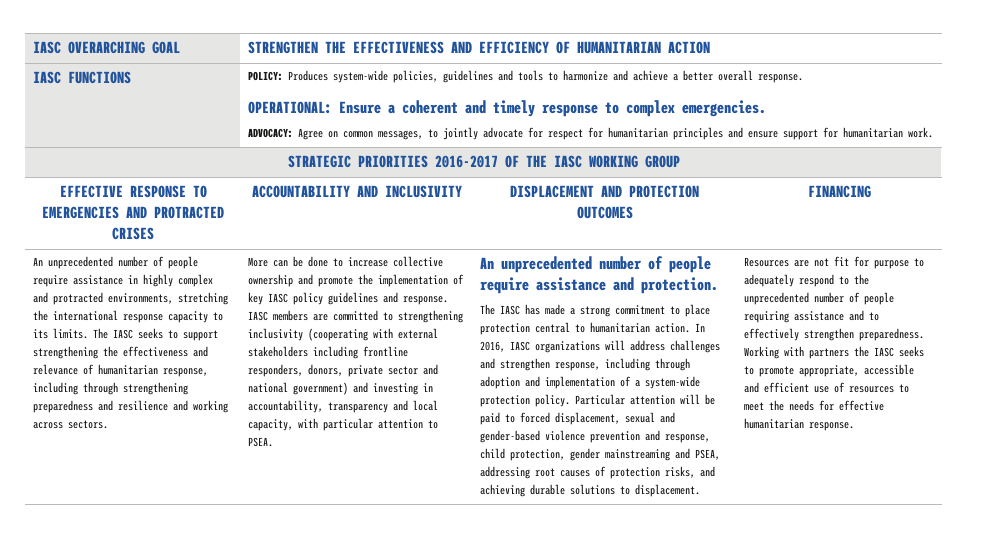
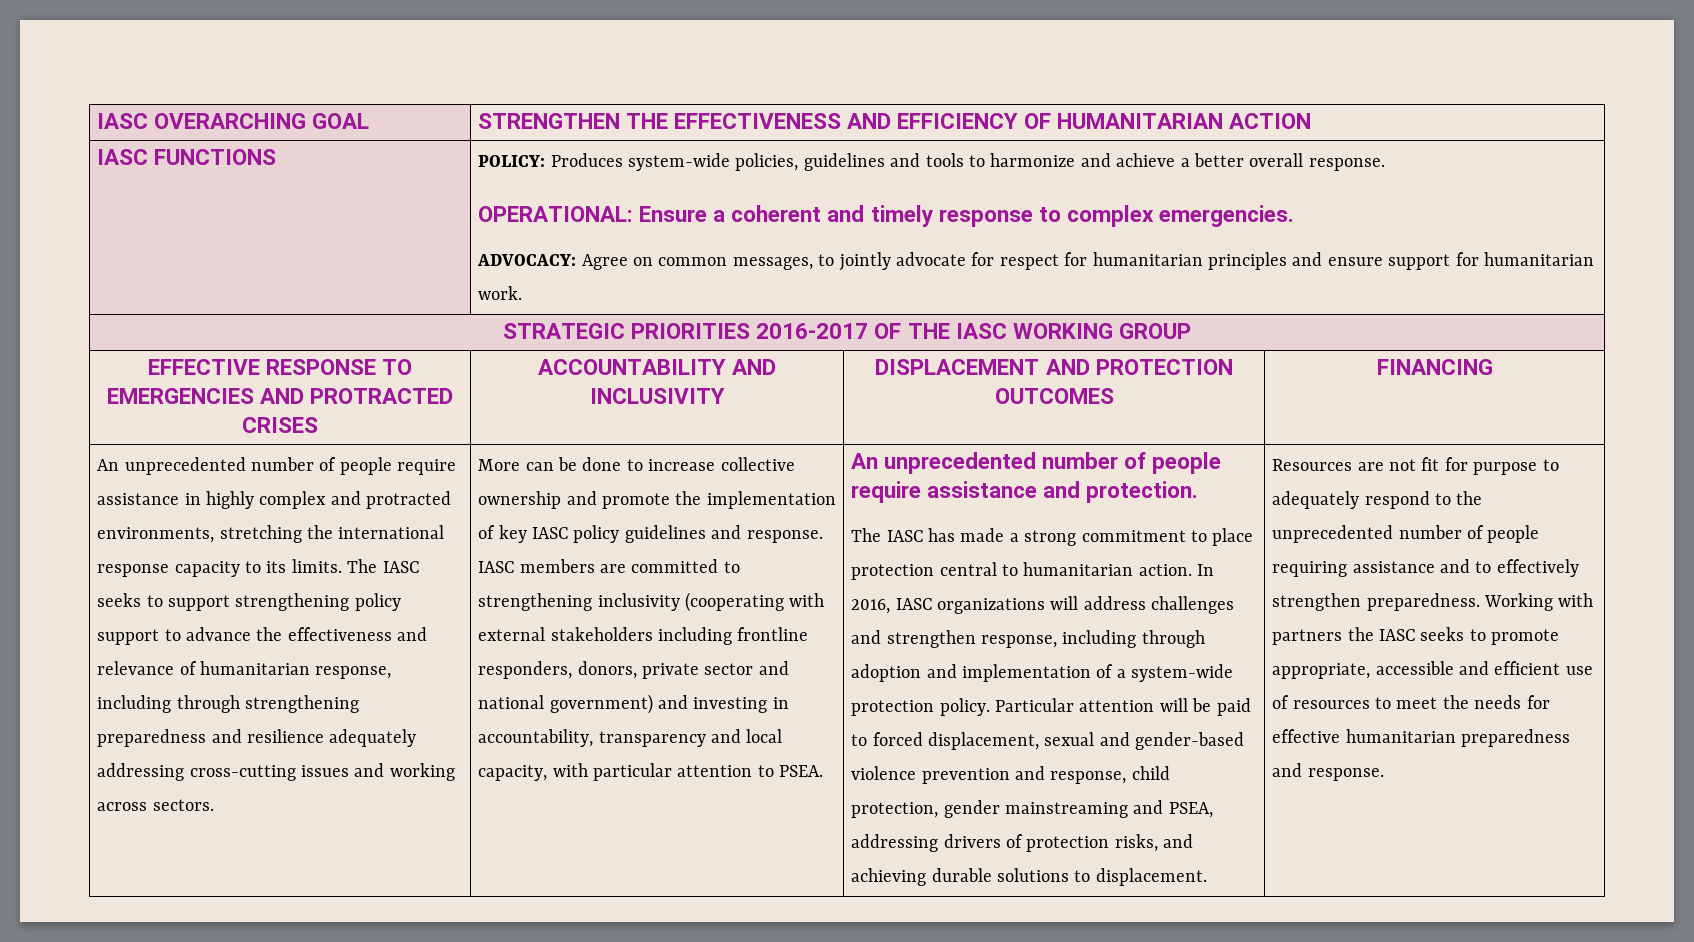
(99, 352) none -> [354,593,401,611] [97,627,251,645] policy support to advance
(169, 405) none -> [329,729,417,747] [97,763,349,781] adequately addressing cross-cutting issues
[535,468,591,477] root causes -> [943,834,1001,848] drivers
(805, 423) none -> [1460,729,1570,747] [1272,763,1303,777] preparedness and

